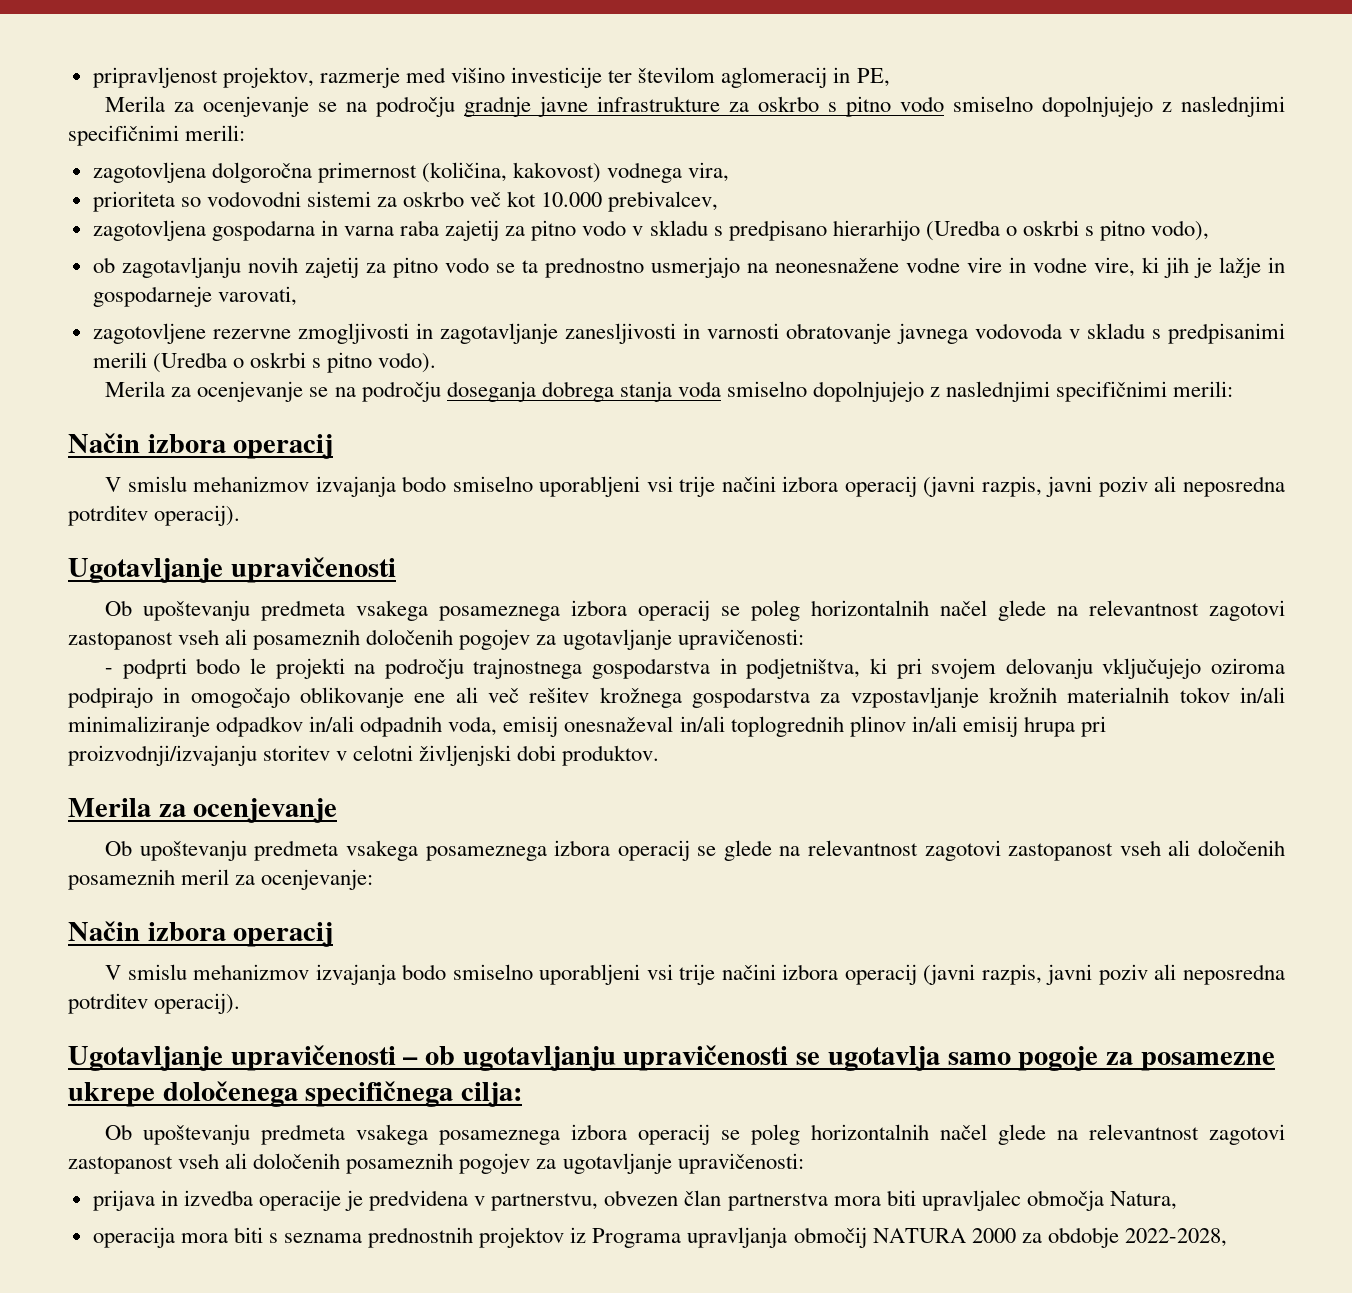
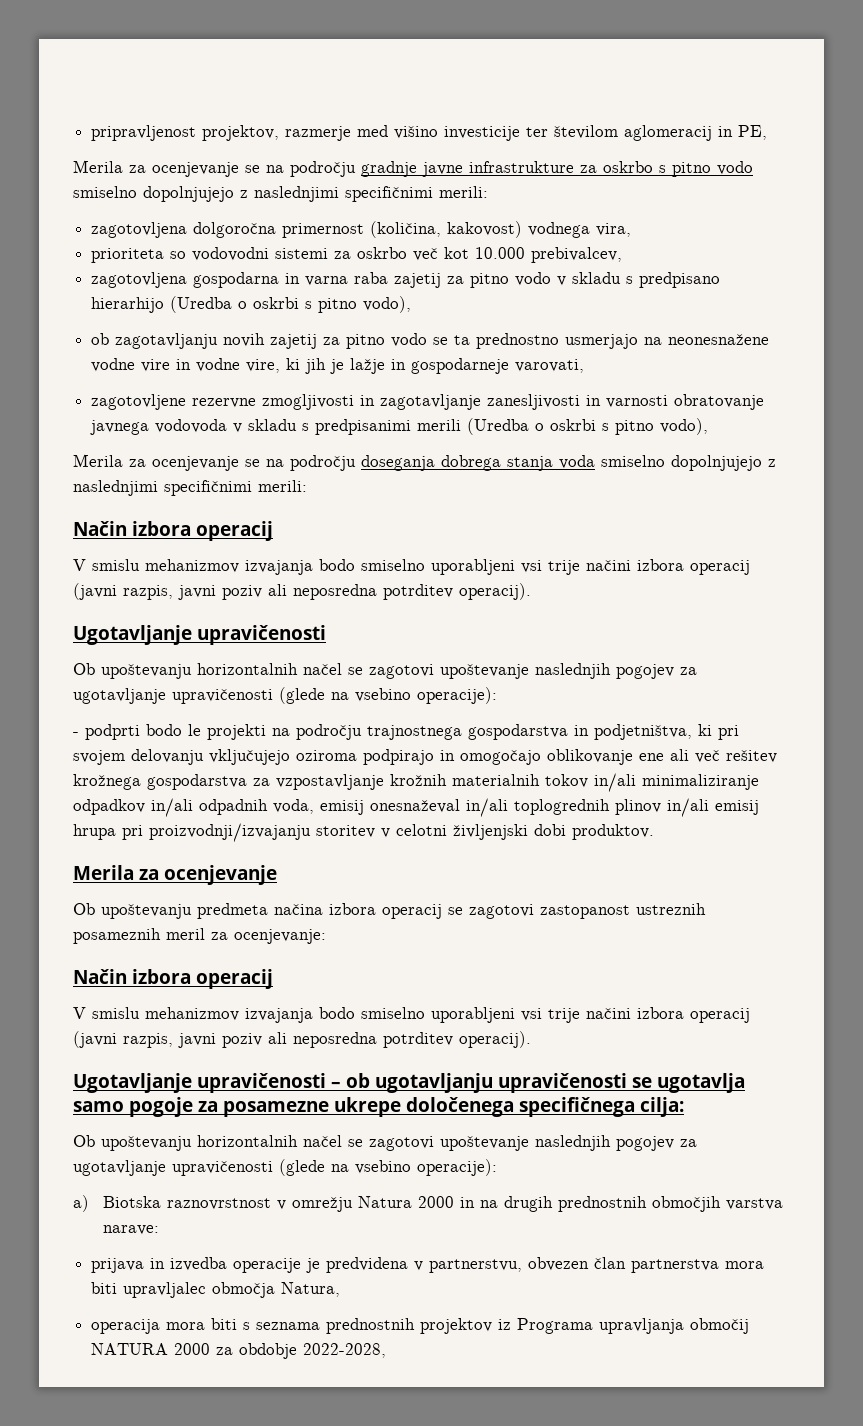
[378,352,437,373] vodo). -> [660,418,709,435] vodo),
[261,600,1286,621] [68,629,804,650] predmeta vsakega posameznega izbora operacij se poleg horizontalnih načel glede na relevantnost zagotovi zastopanost vseh ali posameznih določenih pogojev za ugotavljanje upravičenosti: -> [197,663,697,679] [73,687,497,704] horizontalnih načel se zagotovi upoštevanje naslednjih pogojev za ugotavljanje upravičenosti (glede na vsebino operacije):
[345,840,1285,861] vsakega posameznega izbora operacij se glede na relevantnost zagotovi zastopanost vseh ali določenih -> [274,903,706,919] načina izbora operacij se zagotovi zastopanost ustreznih
[261,1124,1286,1145] [68,1153,804,1174] predmeta vsakega posameznega izbora operacij se poleg horizontalnih načel glede na relevantnost zagotovi zastopanost vseh ali določenih posameznih pogojev za ugotavljanje upravičenosti: -> [197,1135,697,1151] [73,1159,497,1176] [73,1195,783,1212] [102,1225,159,1235] horizontalnih načel se zagotovi upoštevanje naslednjih pogojev za ugotavljanje upravičenosti (glede na vsebino operacije): // a) Biotska raznovrstnost v omrežju Natura 2000 in na drugih prednostnih območjih varstva narave:

